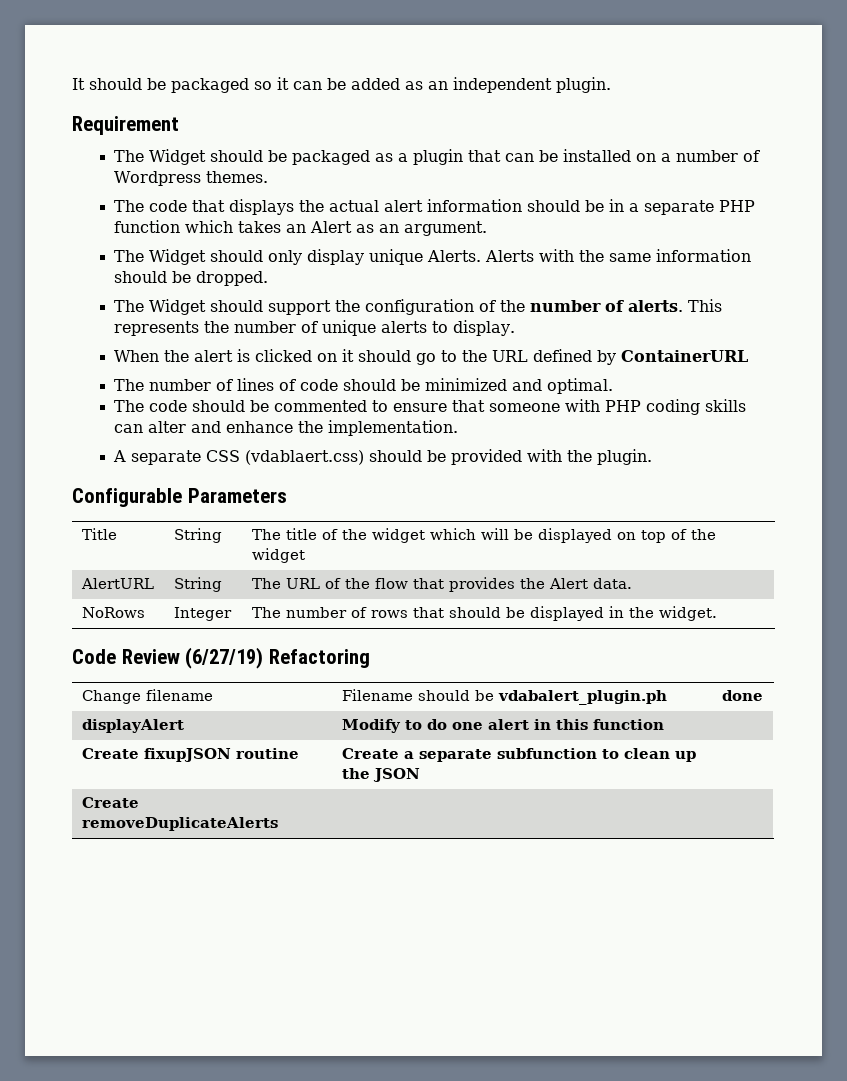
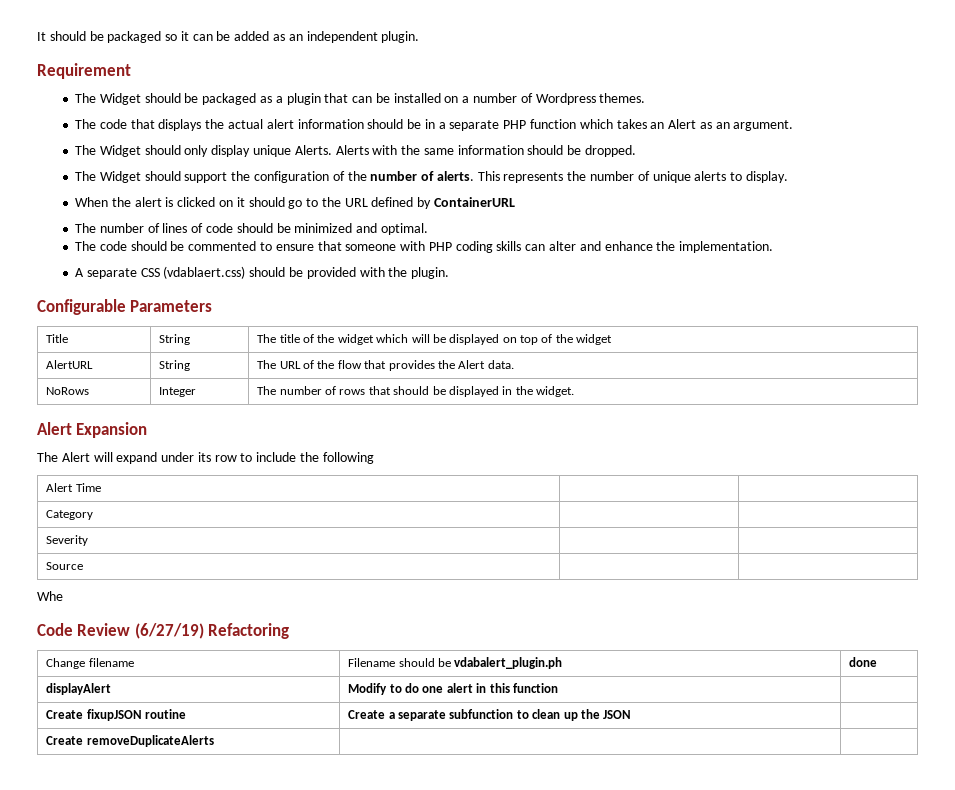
(717, 613) none -> [37,422,148,438] [37,452,374,464] [46,483,101,492] [46,510,94,520] [46,535,89,546] [46,562,84,570] [37,591,63,601] // Alert Expansion // The Alert will expand under its row to include the following // Alert Time | | // Category | | // Severity | | // Source | | // Whe

